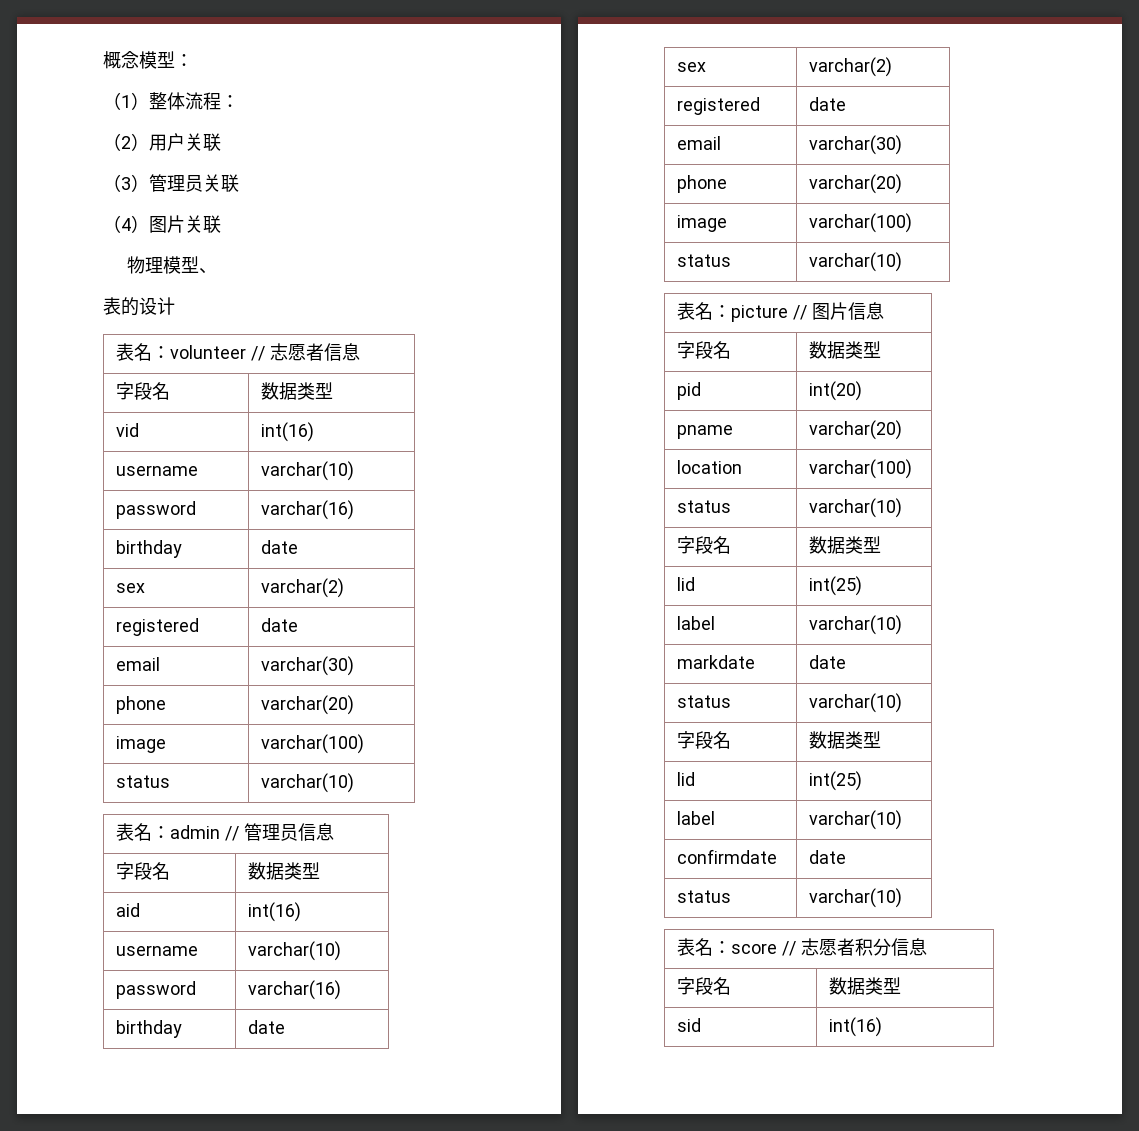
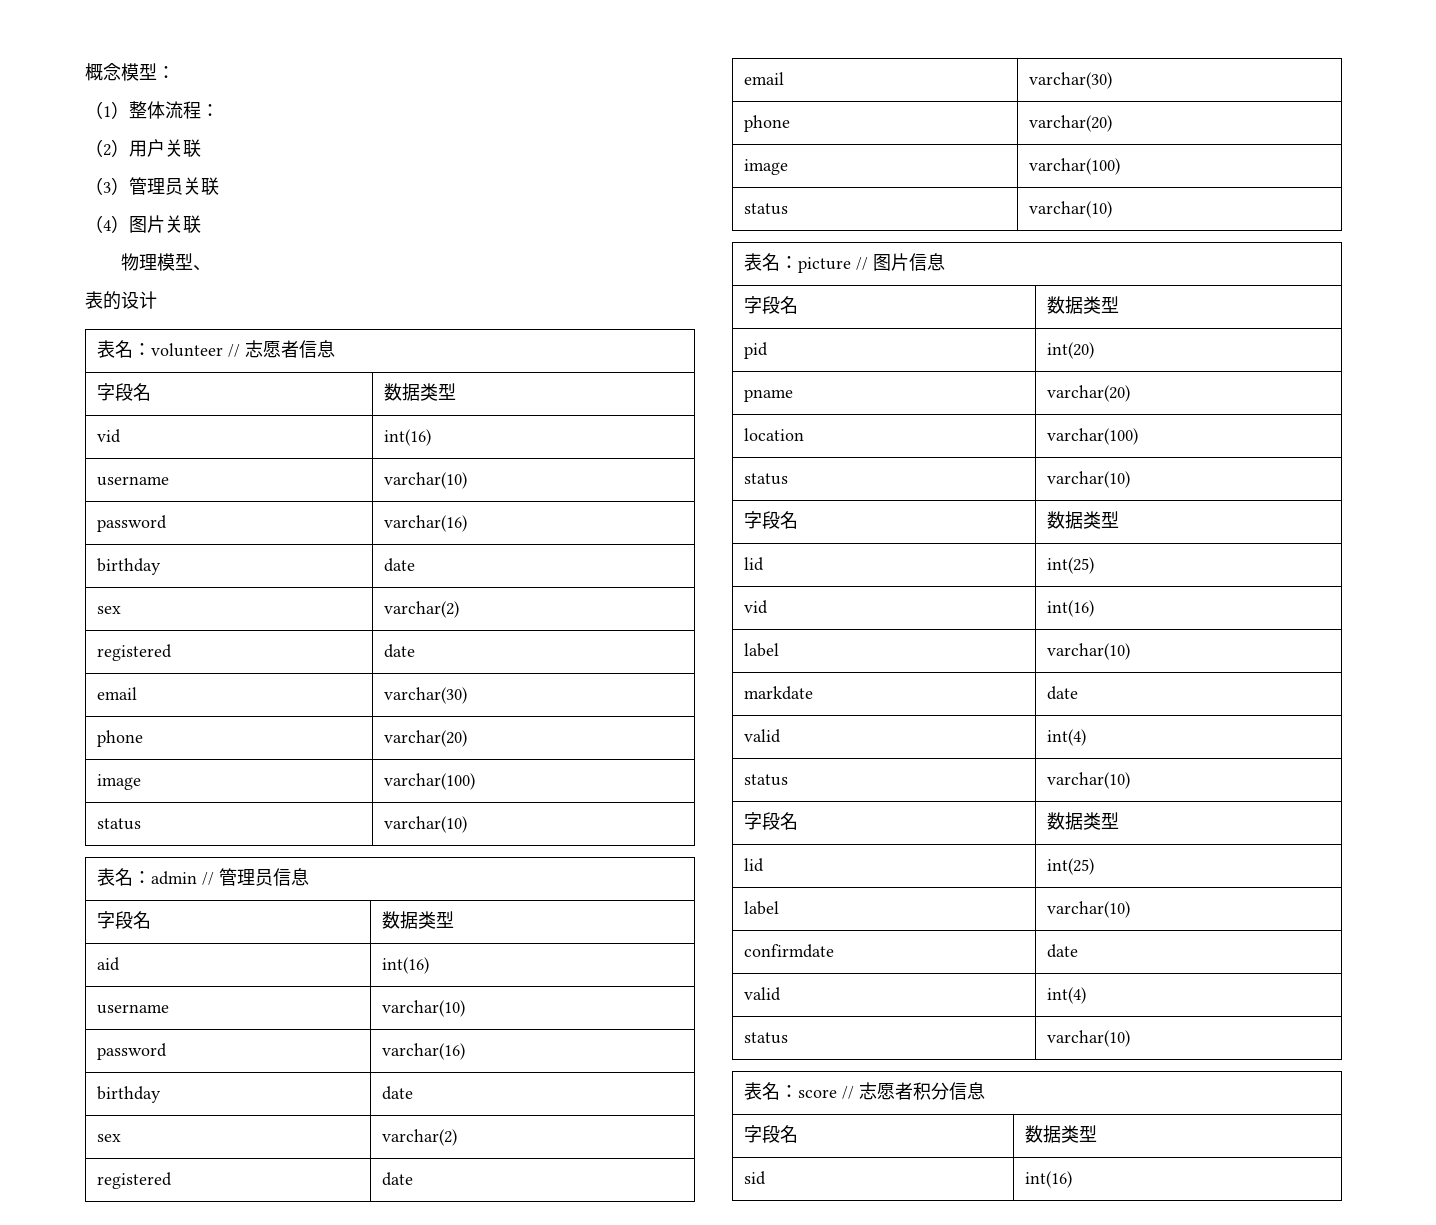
(862, 586) none -> [744,600,769,614] [1047,600,1095,617] // vid | int(16)
(846, 662) none -> [744,729,782,743] [1047,729,1087,746] // valid | int(4)
(846, 857) none -> [744,987,782,1001] [1047,987,1087,1004] // valid | int(4)

